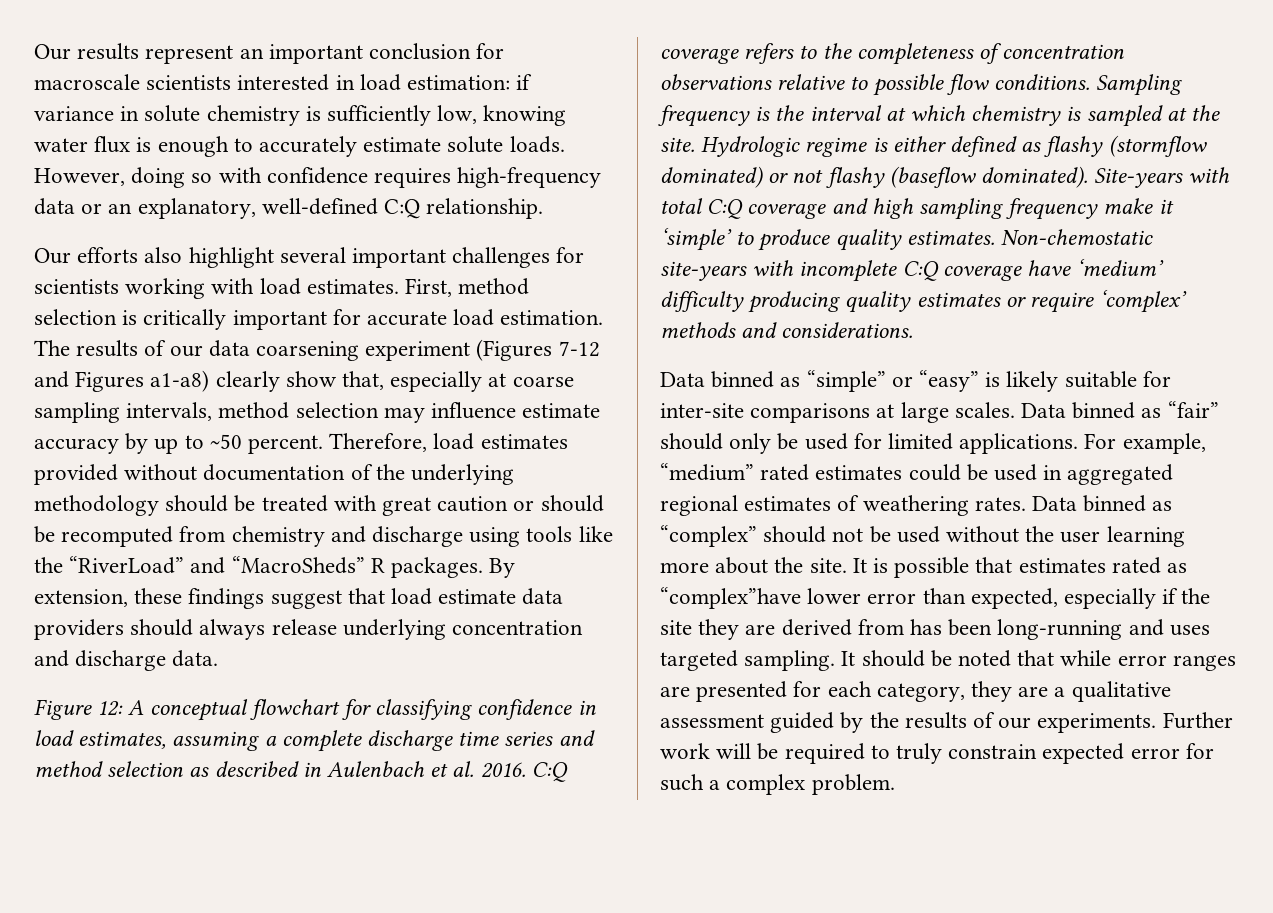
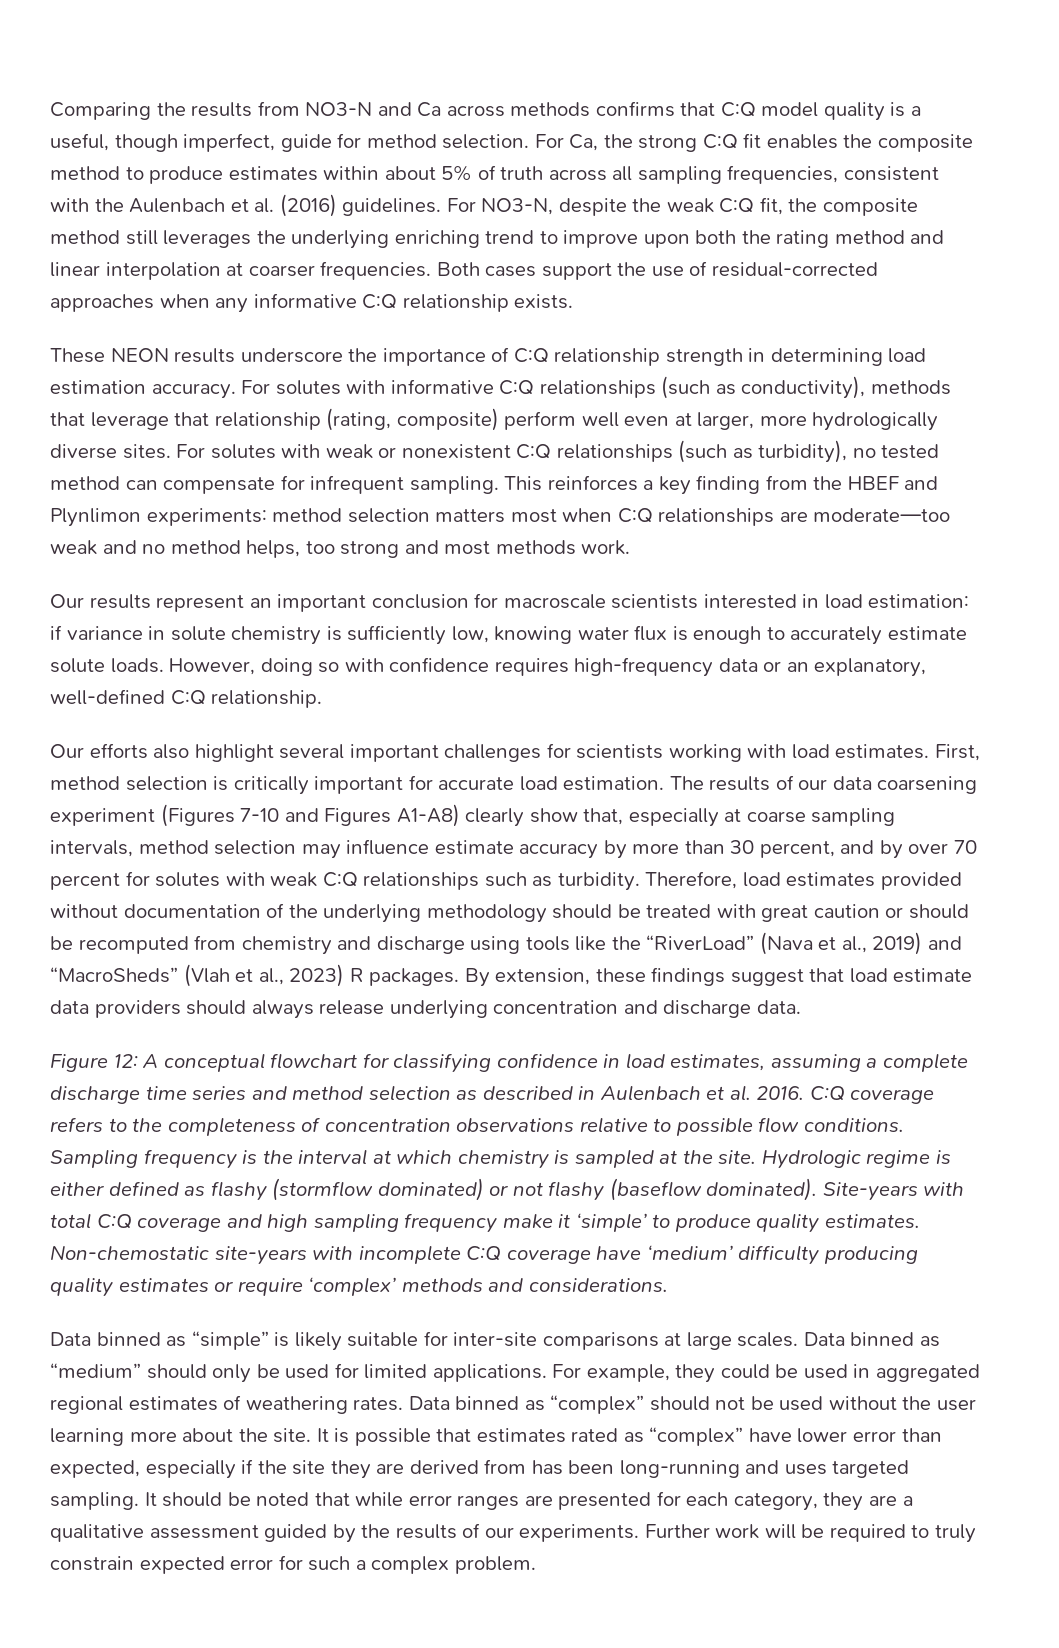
(34, 52) none -> [50,101,922,121] [50,133,974,152] [50,165,939,184] [50,194,919,217] [50,230,945,249] [50,261,878,280] [50,293,574,313] [50,347,927,366] [50,376,951,399] [50,408,939,431] [50,440,940,463] [50,475,939,495] [50,508,951,527] [50,540,631,558] Comparing the results from NO3-N and Ca across methods confirms that C:Q model quality is a useful, though imperfect, guide for method selection. For Ca, the strong C:Q fit enables the composite method to produce estimates within about 5% of truth across all sampling frequencies, consistent with the Aulenbach et al. (2016) guidelines. For NO3-N, despite the weak C:Q fit, the composite method still leverages the underlying enriching trend to improve upon both the rating method and linear interpolation at coarser frequencies. Both cases support the use of residual-corrected approaches when any informative C:Q relationship exists. // These NEON results underscore the importance of C:Q relationship strength in determining load estimation accuracy. For solutes with informative C:Q relationships (such as conductivity), methods that leverage that relationship (rating, composite) perform well even at larger, more hydrologically diverse sites. For solutes with weak or nonexistent C:Q relationships (such as turbidity), no tested method can compensate for infrequent sampling. This reinforces a key finding from the HBEF and Plynlimon experiments: method selection matters most when C:Q relationships are moderate—too weak and no method helps, too strong and most methods work. //
[558,341,600,357] 7-12 -> [240,808,280,822] 7-10
[150,370,210,392] a1-a8) -> [396,804,460,827] A1-A8)
[154,434,324,454] up to ~50 percent. -> [632,840,978,859] [50,871,640,891] more than 30 percent, and by over 70 percent for solutes with weak C:Q relationships such as turbidity.
[190,556,365,574] and “MacroSheds” -> [759,932,963,955] [50,964,345,987] (Nava et al., 2019) and “MacroSheds” (Vlah et al., 2023)
[891,370,980,392] or “easy” -> (269, 1340) none
[1167,401,1219,418] “fair” -> [50,1363,141,1378] “medium”
[660,463,903,481] “medium” rated estimates -> [675,1364,716,1383] they
[660,587,801,609] “complex”have -> [649,1427,792,1446] “complex” have

